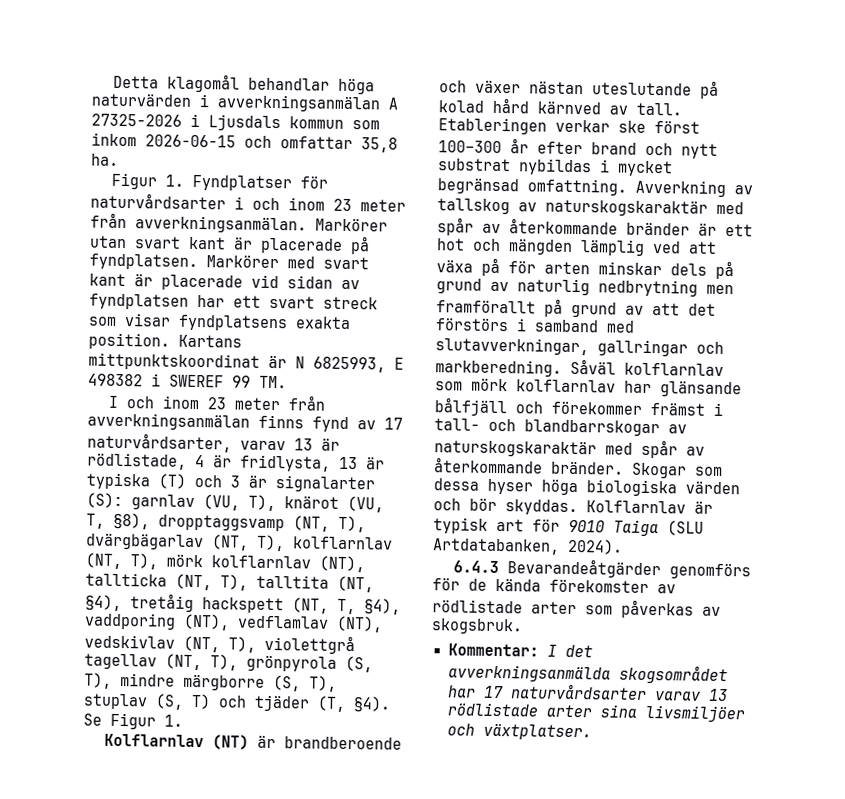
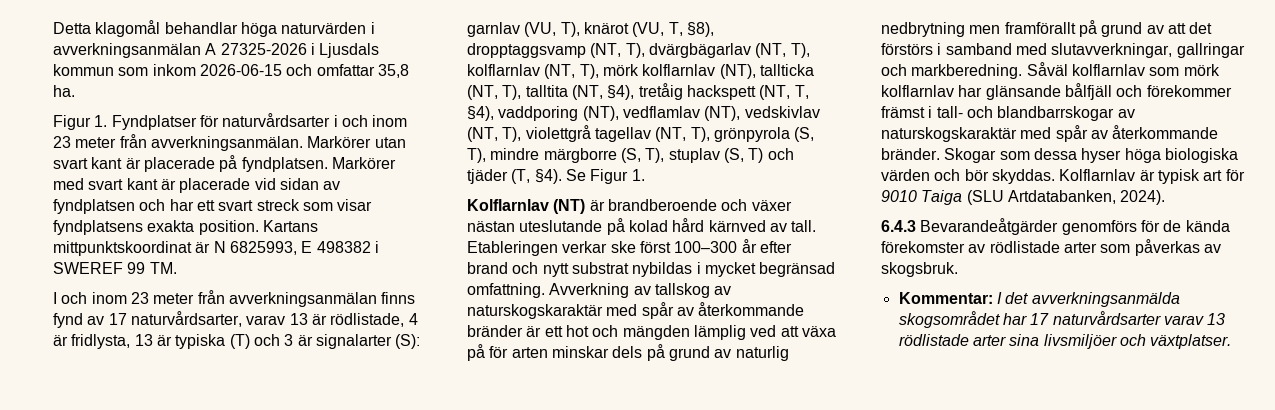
(189, 301) none -> [139,199,166,211] och

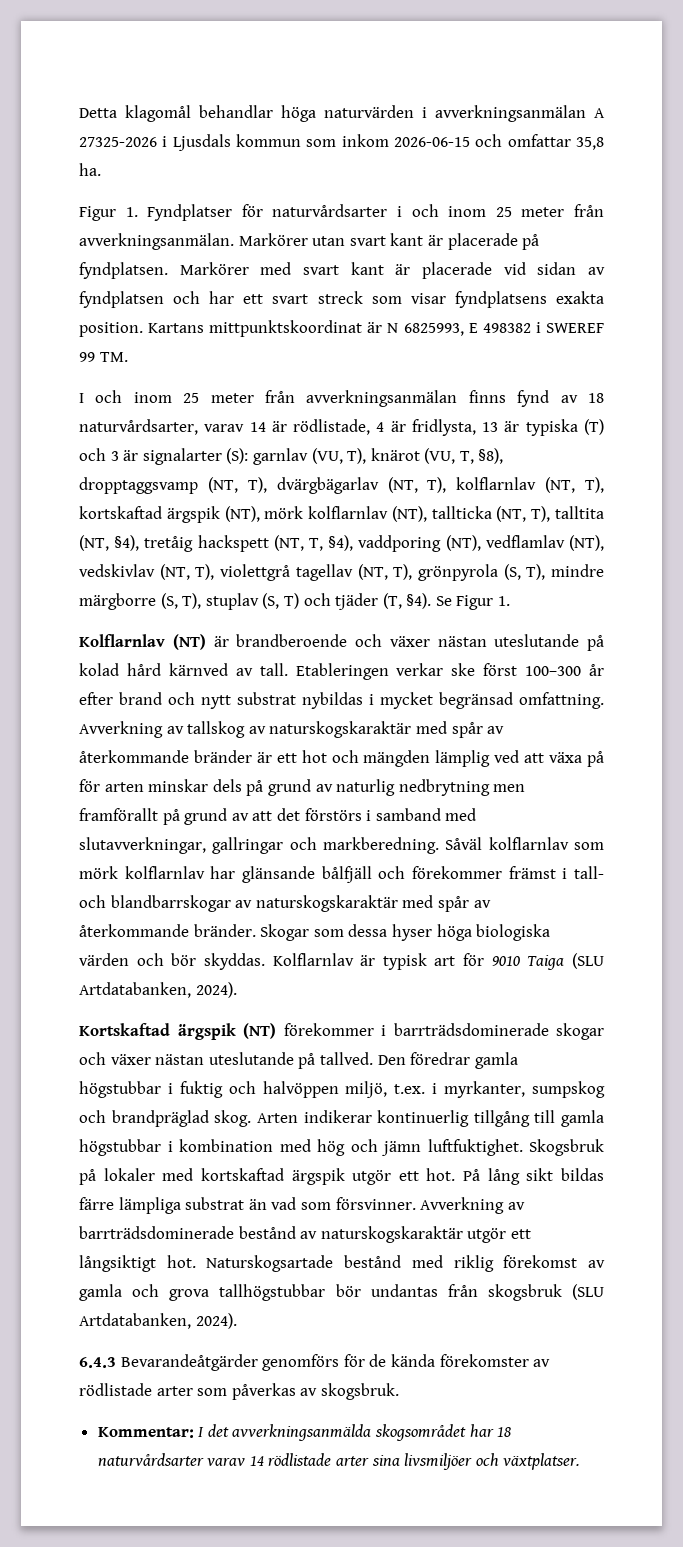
[53,136,71,148] 23 -> [495,207,512,217] 25
[130,292,149,304] 23 -> [183,393,200,403] 25
[108,313,127,325] 17 -> [587,393,604,403] 18
[289,313,308,325] 13 -> [249,422,266,432] 14
(599, 71) none -> [79,506,260,523] kortskaftad ärgspik (NT),
(1166, 197) none -> [79,1023,604,1040] [79,1052,518,1069] [79,1081,606,1098] [79,1110,604,1127] [79,1139,604,1156] [79,1168,604,1185] [79,1197,525,1214] [79,1226,531,1243] [79,1255,605,1272] [79,1284,604,1301] [79,1313,237,1329] // Kortskaftad ärgspik (NT) förekommer i barrträdsdominerade skogar och växer nästan uteslutande på tallved. Den föredrar gamla högstubbar i fuktig och halvöppen miljö, t.ex. i myrkanter, sumpskog och brandpräglad skog. Arten indikerar kontinuerlig tillgång till gamla högstubbar i kombination med hög och jämn luftfuktighet. Skogsbruk på lokaler med kortskaftad ärgspik utgör ett hot. På lång sikt bildas färre lämpliga substrat än vad som försvinner. Avverkning av barrträdsdominerade bestånd av naturskogskaraktär utgör ett långsiktigt hot. Naturskogsartade bestånd med riklig förekomst av gamla och grova tallhögstubbar bör undantas från skogsbruk (SLU Artdatabanken, 2024).
[1030,313,1050,325] 17 -> [497,1427,512,1437] 18
[1207,313,1226,325] 13 -> [249,1456,264,1466] 14

